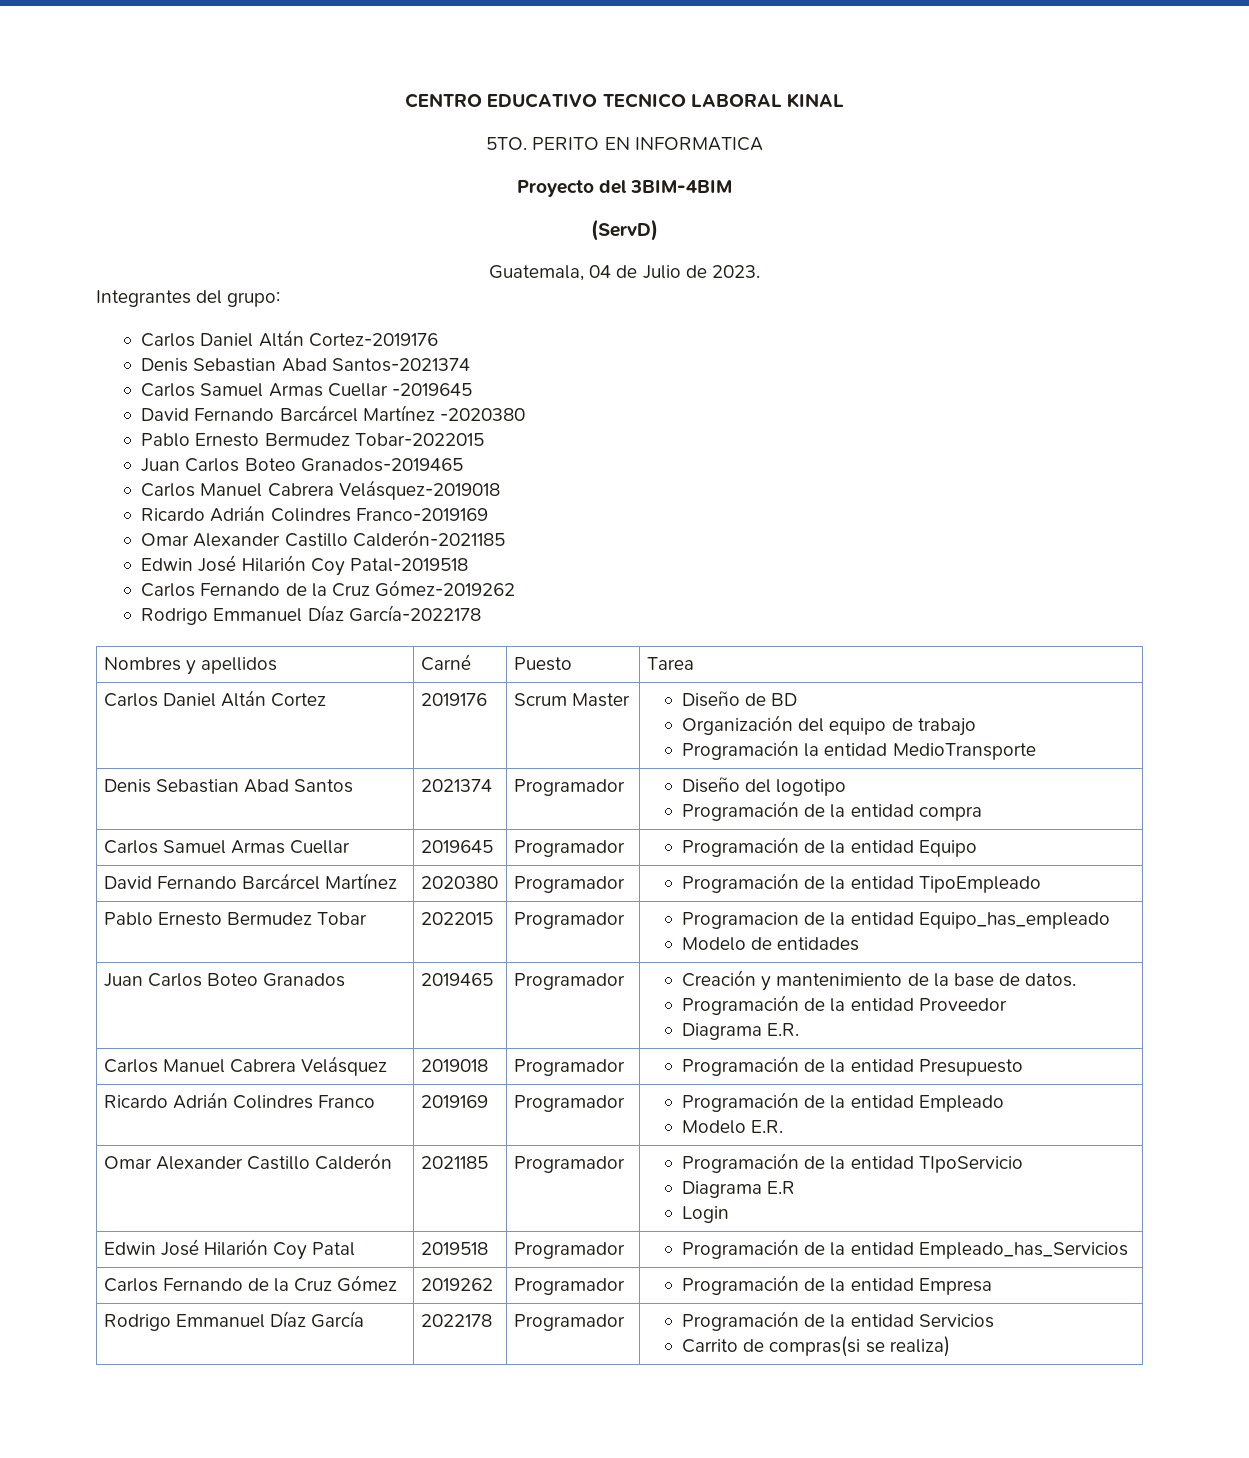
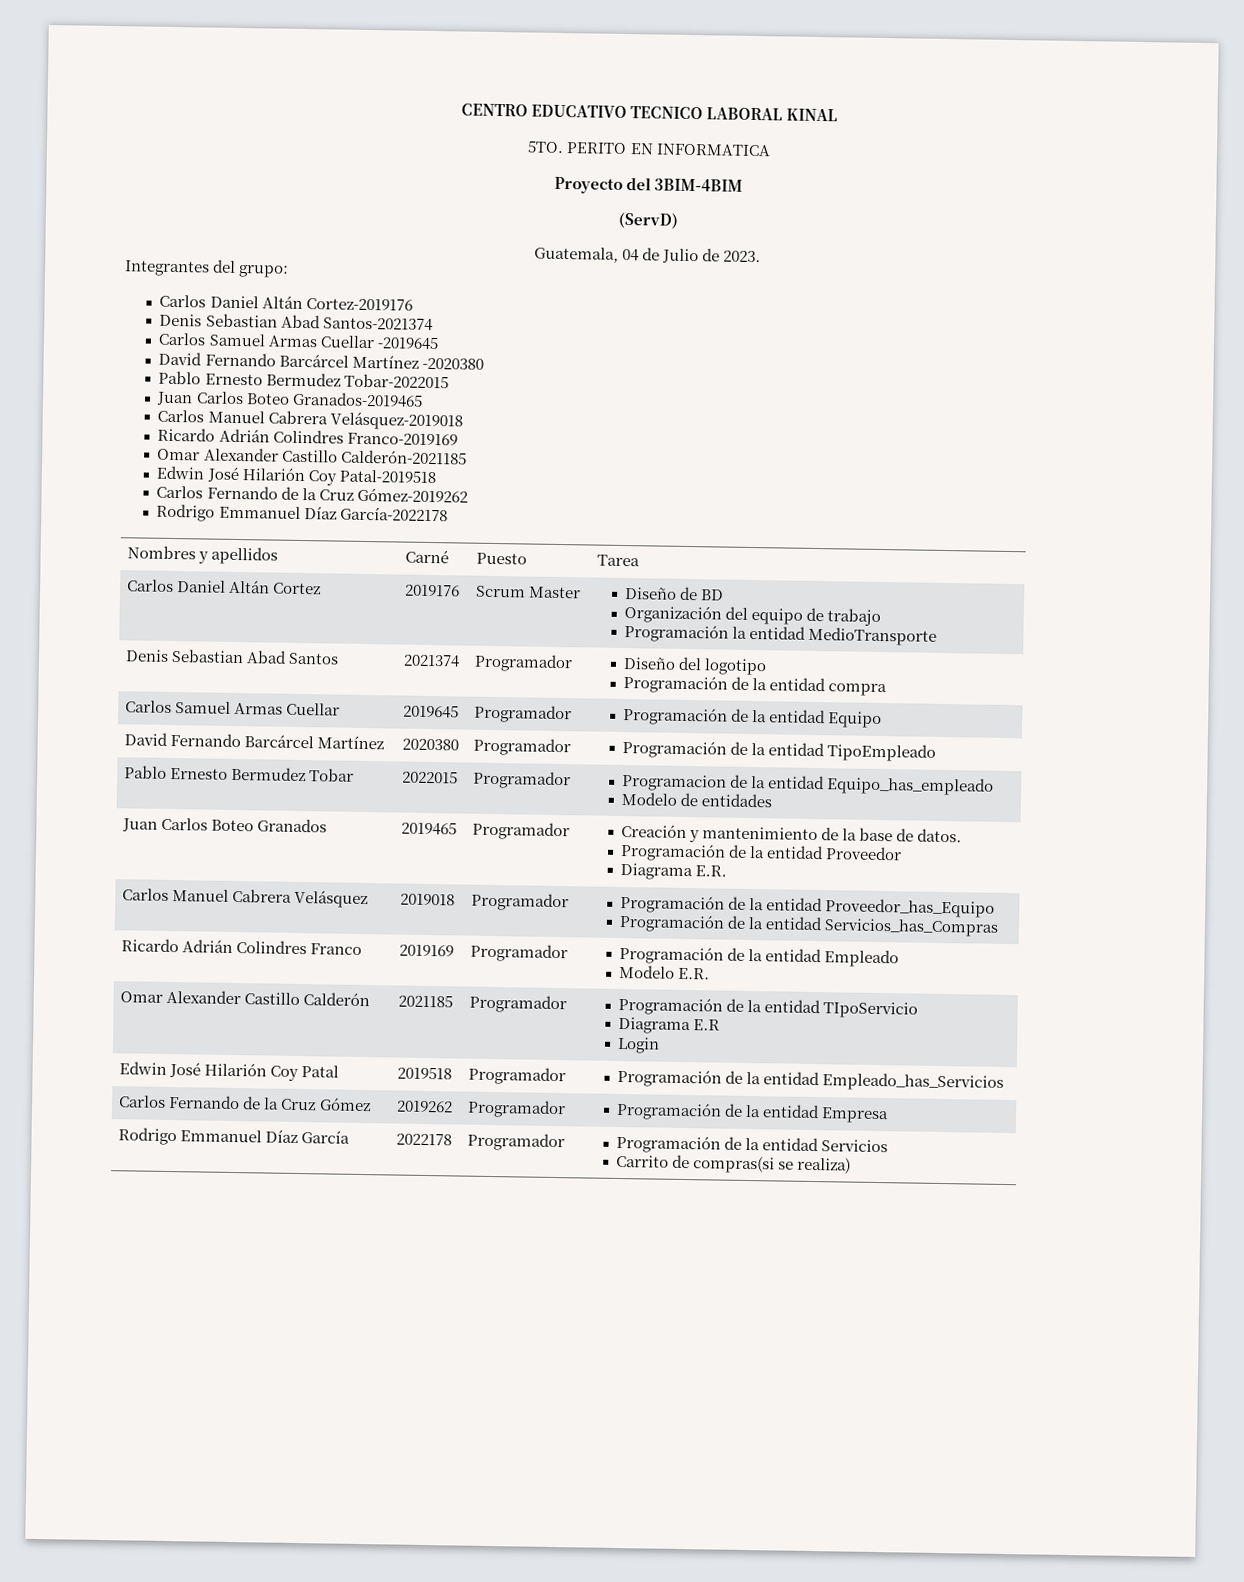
[918,1059,1023,1076] Presupuesto -> [825,898,996,918] [619,913,1000,937] Proveedor_has_Equipo // Programación de la entidad Servicios_has_Compras

